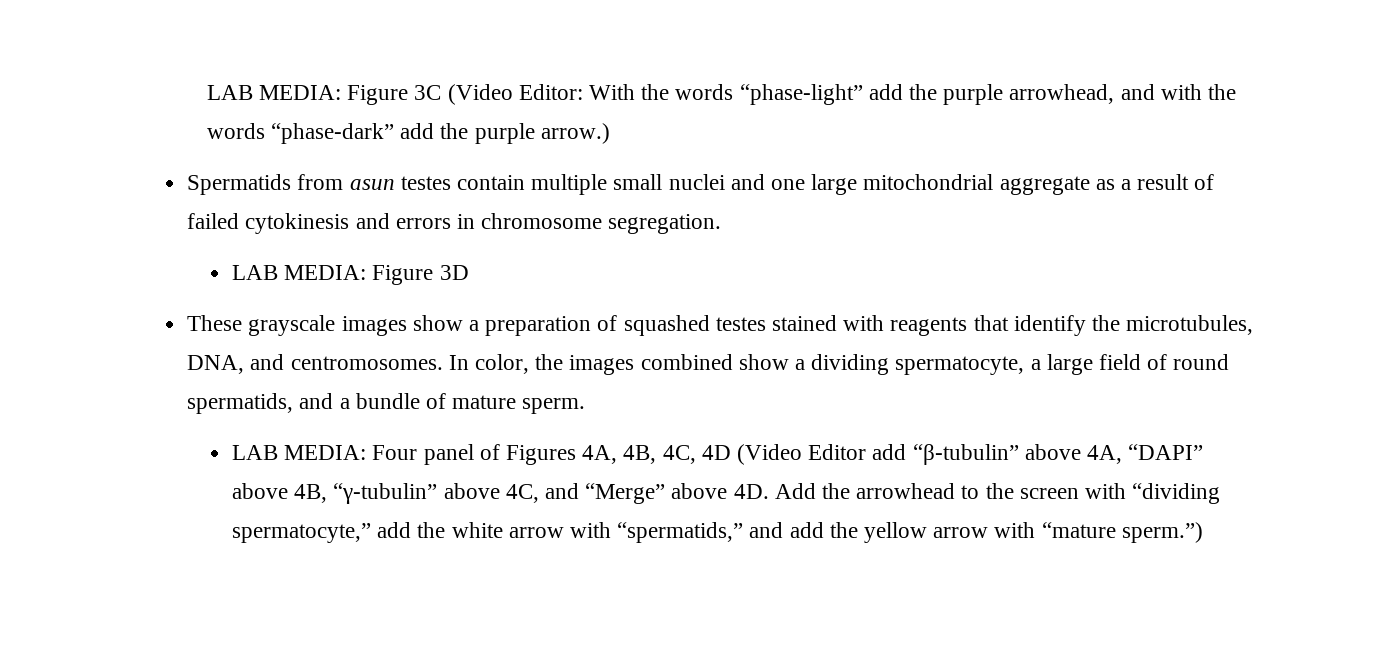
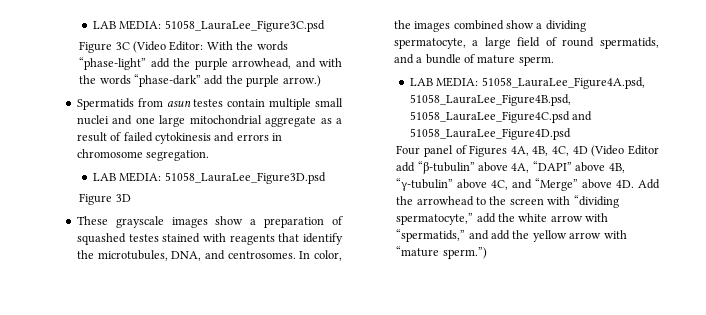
[206,85,341,100] LAB MEDIA: -> [93,20,325,32] LAB MEDIA: 51058_LauraLee_Figure3C.psd //
(367, 272) none -> [164,172,326,184] 51058_LauraLee_Figure3D.psd //
[290,356,443,370] centromosomes. -> [227,251,296,259] centrosomes.
(367, 452) none -> [481,77,645,89] [410,94,572,106] [410,111,593,123] [410,128,572,140] 51058_LauraLee_Figure4A.psd, 51058_LauraLee_Figure4B.psd, 51058_LauraLee_Figure4C.psd and 51058_LauraLee_Figure4D.psd //

